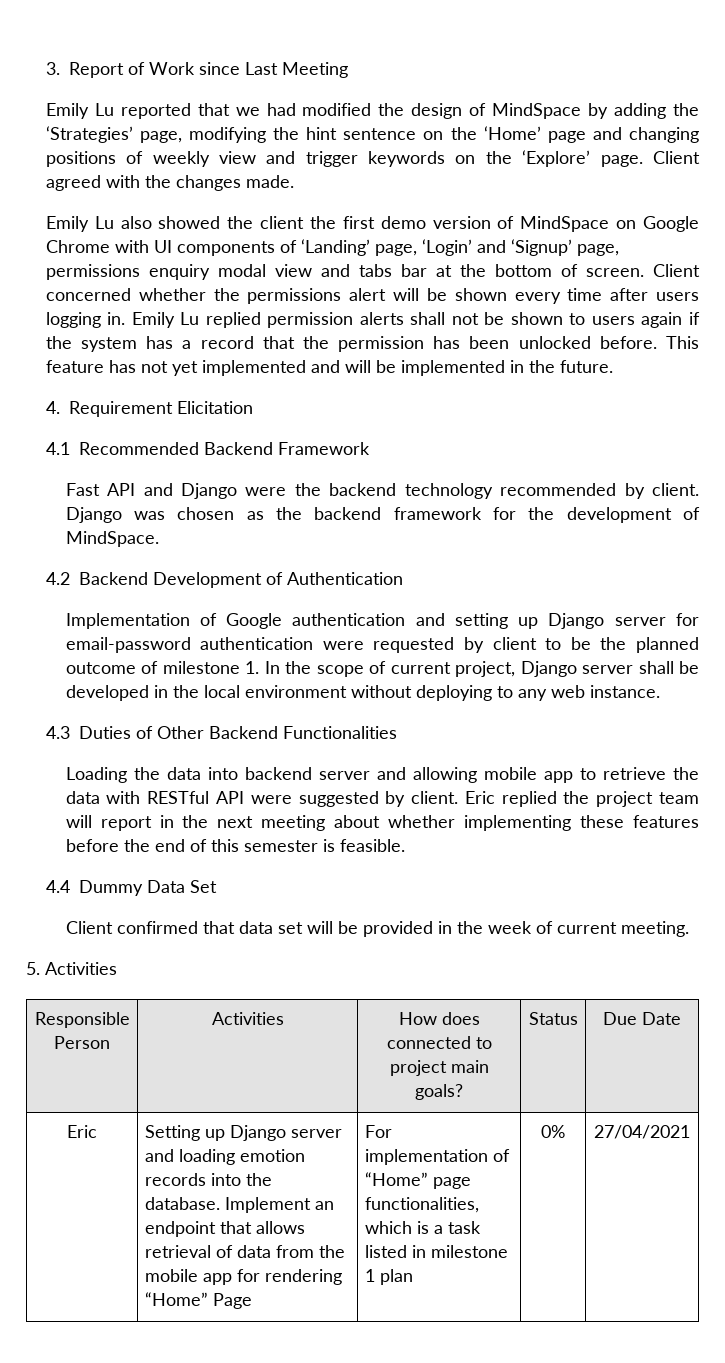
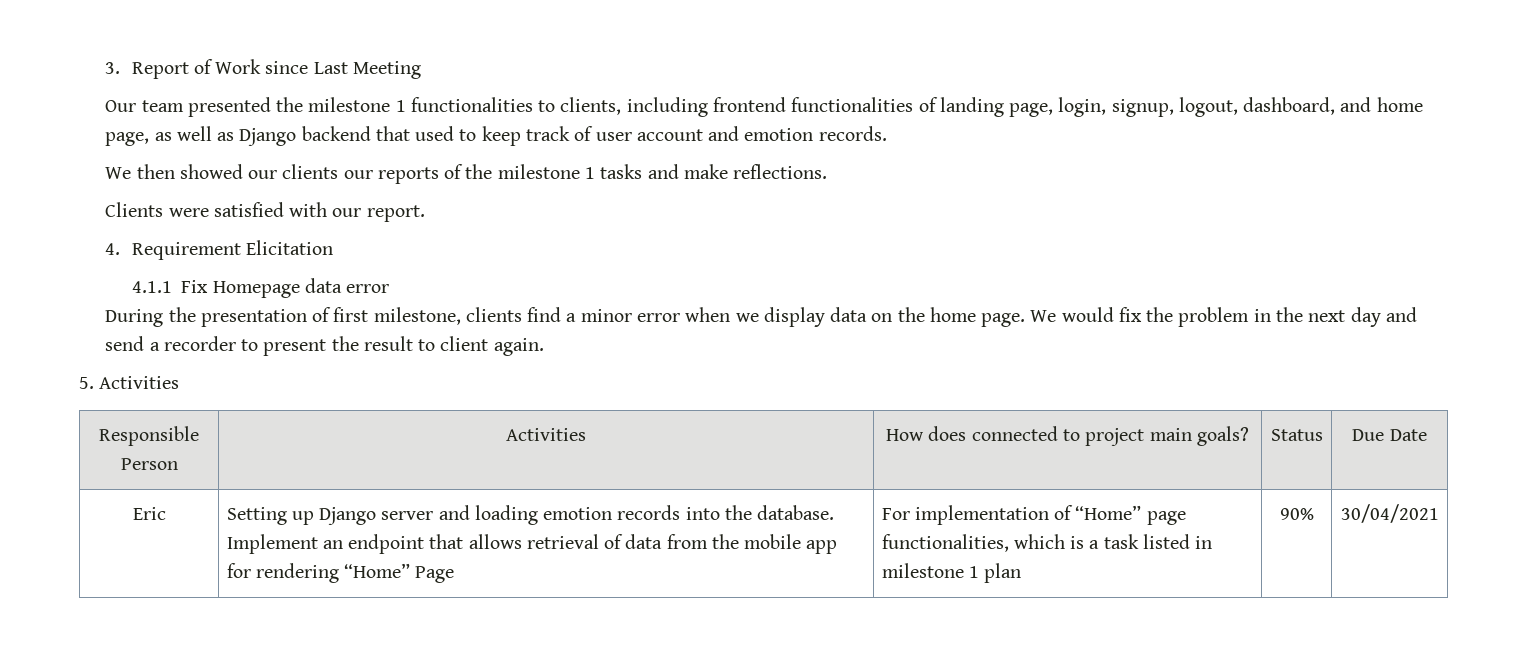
[45,103,699,119] [45,126,699,143] [45,150,700,167] [45,175,294,191] [45,216,699,232] [45,239,619,256] [45,264,700,280] [45,288,700,304] [45,312,700,328] [45,336,699,352] [45,360,613,376] [45,401,253,417] [45,442,370,455] [65,483,699,499] [65,507,700,523] [65,531,159,547] [45,572,403,588] [65,613,699,629] [65,637,699,653] [65,661,700,677] [65,685,660,701] [45,726,397,739] [65,767,699,783] [65,791,699,807] [65,815,699,831] [65,839,405,852] [45,880,217,896] [65,921,689,937] Emily Lu reported that we had modified the design of MindSpace by adding the ‘Strategies’ page, modifying the hint sentence on the ‘Home’ page and changing positions of weekly view and trigger keywords on the ‘Explore’ page. Client agreed with the changes made. // Emily Lu also showed the client the first demo version of MindSpace on Google Chrome with UI components of ‘Landing’ page, ‘Login’ and ‘Signup’ page, permissions enquiry modal view and tabs bar at the bottom of screen. Client concerned whether the permissions alert will be shown every time after users logging in. Emily Lu replied permission alerts shall not be shown to users again if the system has a record that the permission has been unlocked before. This feature has not yet implemented and will be implemented in the future. // 4. Requirement Elicitation // 4.1 Recommended Backend Framework // Fast API and Django were the backend technology recommended by client. Django was chosen as the backend framework for the development of MindSpace. // 4.2 Backend Development of Authentication // Implementation of Google authentication and setting up Django server for email-password authentication were requested by client to be the planned outcome of milestone 1. In the scope of current project, Django server shall be developed in the local environment without deploying to any web instance. // 4.3 Duties of Other Backend Functionalities // Loading the data into backend server and allowing mobile app to retrieve the data with RESTful API were suggested by client. Eric replied the project team will report in the next meeting about whether implementing these features before the end of this semester is feasible. // 4.4 Dummy Data Set // Client confirmed that data set will be provided in the week of current meeting. -> [105,97,1423,117] [105,126,887,146] [105,164,828,184] [105,202,425,222] [105,240,333,260] [131,278,390,298] [105,307,1417,327] [105,336,544,356] Our team presented the milestone 1 functionalities to clients, including frontend functionalities of landing page, login, signup, logout, dashboard, and home page, as well as Django backend that used to keep track of user account and emotion records. // We then showed our clients our reports of the milestone 1 tasks and make reflections. // Clients were satisfied with our report. // 4. Requirement Elicitation // 4.1.1 Fix Homepage data error // During the presentation of first milestone, clients find a minor error when we display data on the home page. We would fix the problem in the next day and send a recorder to present the result to client again.
[541,1125,565,1138] [594,1125,690,1139] 0% | 27/04/2021 -> [1279,508,1314,520] [1340,504,1439,523] 90% | 30/04/2021

